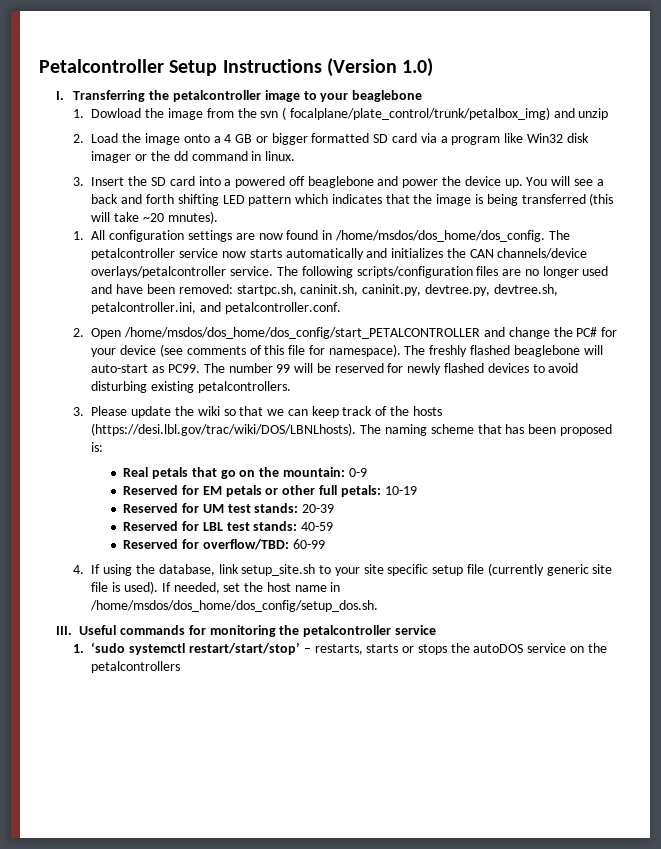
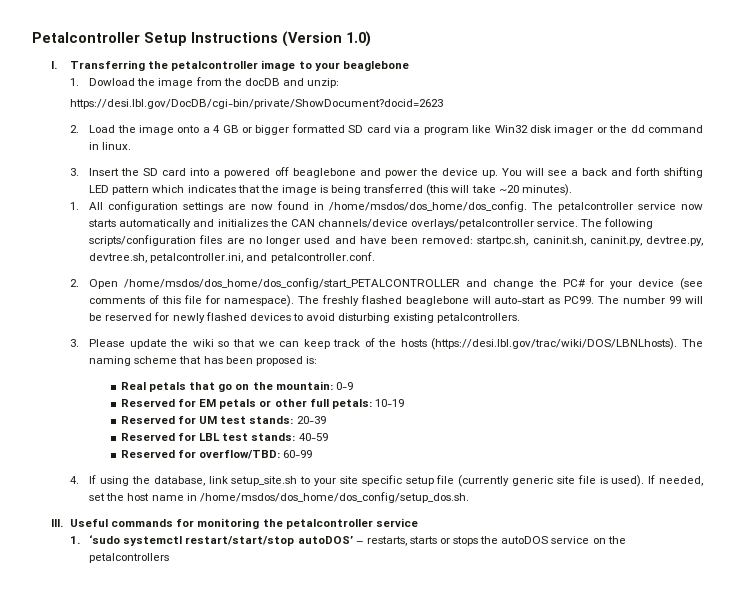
[260,107,609,120] svn ( focalplane/plate_control/trunk/petalbox_img) and unzip -> [244,78,339,88] [70,99,444,109] docDB and unzip: // https://desi.lbl.gov/DocDB/cgi-bin/private/ShowDocument?docid=2623
[167,211,218,224] mnutes). -> [521,184,572,196] minutes).
[189,642,301,655] restart/start/stop’ -> [185,536,353,546] restart/start/stop autoDOS’

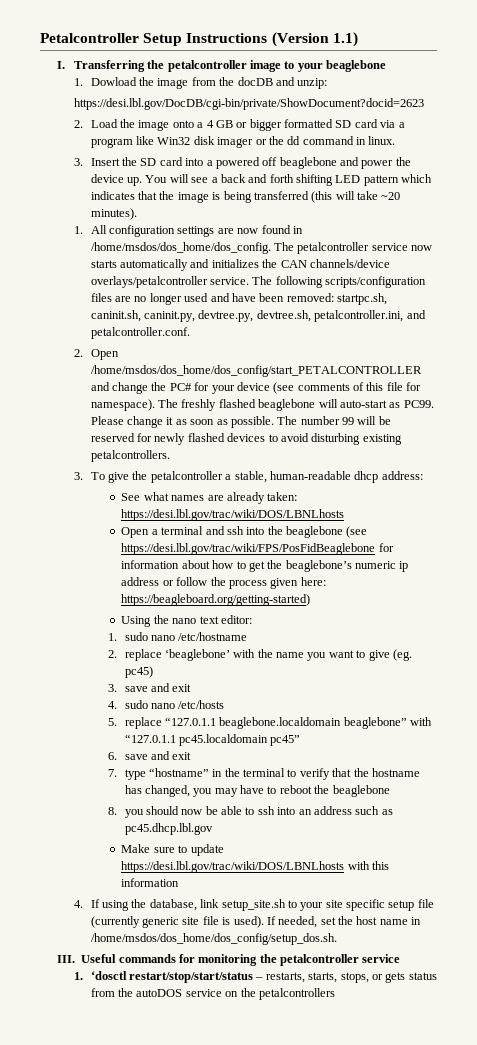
[346,31,371,47] 1.0) -> [332,32,358,47] 1.1)
(595, 300) none -> [90,416,274,428] Please change it as soon as possible.
[89,338,703,350] [89,356,317,366] [120,381,353,392] [120,399,404,409] [120,416,326,424] [120,433,328,441] [120,450,313,459] Please update the wiki so that we can keep track of the hosts (https://desi.lbl.gov/trac/wiki/DOS/LBNLhosts). The naming scheme that has been proposed is: // Real petals that go on the mountain: 0-9 // Reserved for EM petals or other full petals: 10-19 // Reserved for UM test stands: 20-39 // Reserved for LBL test stands: 40-59 // Reserved for overflow/TBD: 60-99 -> [90,471,423,483] [121,492,298,504] [121,509,345,521] [121,526,368,538] [121,543,394,555] [121,560,409,572] [121,577,326,589] [121,594,311,606] [121,615,252,627] [107,632,248,641] [107,649,412,661] [124,666,153,678] [107,683,192,692] [107,700,225,709] [107,717,433,729] [124,734,301,746] [107,751,192,760] [107,768,420,780] [124,785,390,797] [107,806,393,818] [124,823,213,835] [121,844,224,856] [121,861,390,873] [121,878,180,887] To give the petalcontroller a stable, human-readable dhcp address: // See what names are already taken: https://desi.lbl.gov/trac/wiki/DOS/LBNLhosts // Open a terminal and ssh into the beaglebone (see https://desi.lbl.gov/trac/wiki/FPS/PosFidBeaglebone for information about how to get the beaglebone’s numeric ip address or follow the process given here: https://beagleboard.org/getting-started) // Using the nano text editor: // 1. sudo nano /etc/hostname // 2. replace ‘beaglebone’ with the name you want to give (eg. pc45) // 3. save and exit // 4. sudo nano /etc/hosts // 5. replace “127.0.1.1 beaglebone.localdomain beaglebone” with “127.0.1.1 pc45.localdomain pc45” // 6. save and exit // 7. type “hostname” in the terminal to verify that the hostname has changed, you may have to reboot the beaglebone // 8. you should now be able to ssh into an address such as pc45.dhcp.lbl.gov // Make sure to update https://desi.lbl.gov/trac/wiki/DOS/LBNLhosts with this information
[89,535,479,546] ‘sudo systemctl restart/start/stop autoDOS’ – restarts, starts or stops -> [90,971,437,983] [90,988,115,997] ‘dosctl restart/stop/start/status – restarts, starts, stops, or gets status from

